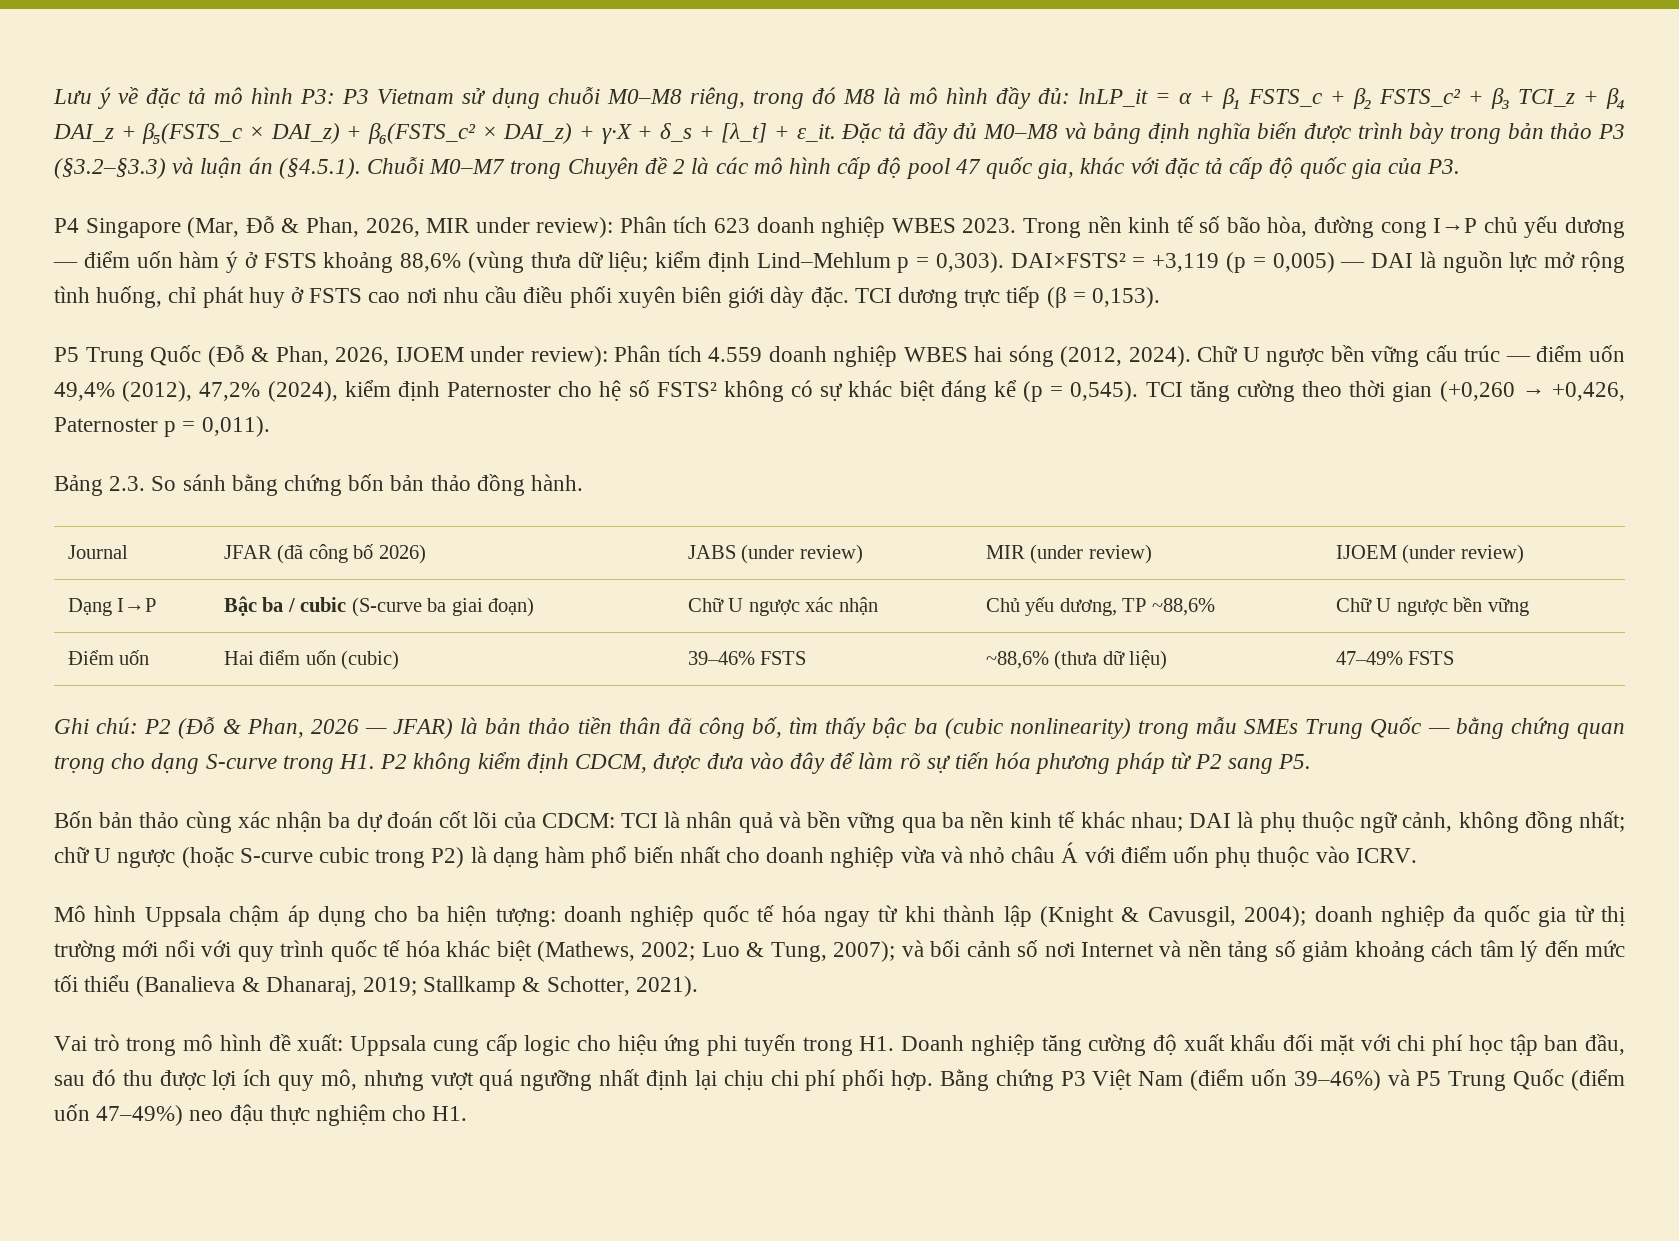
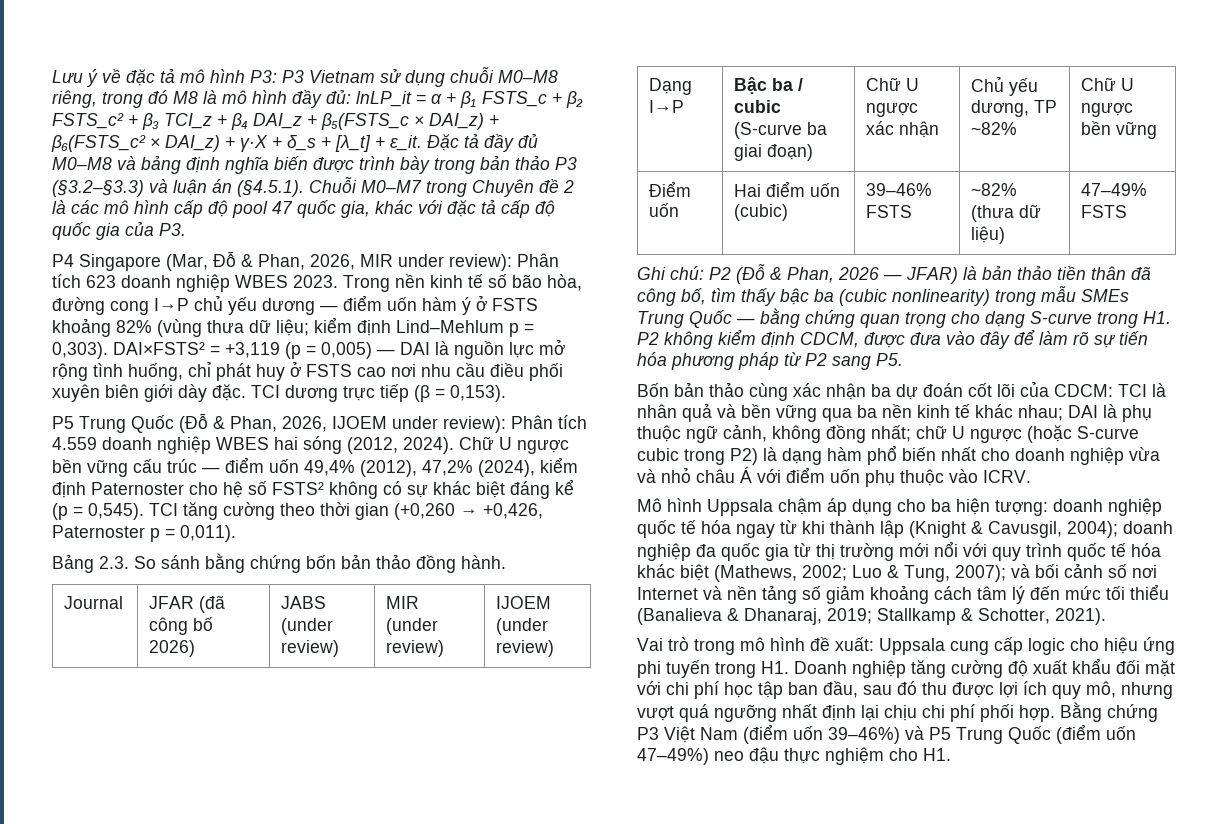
[400,253,462,272] 88,6% -> [116,320,152,333] 82%
[1151,598,1215,616] ~88,6% -> [970,122,1017,135] ~82%
[985,651,1049,669] ~88,6% -> [970,183,1017,196] ~82%

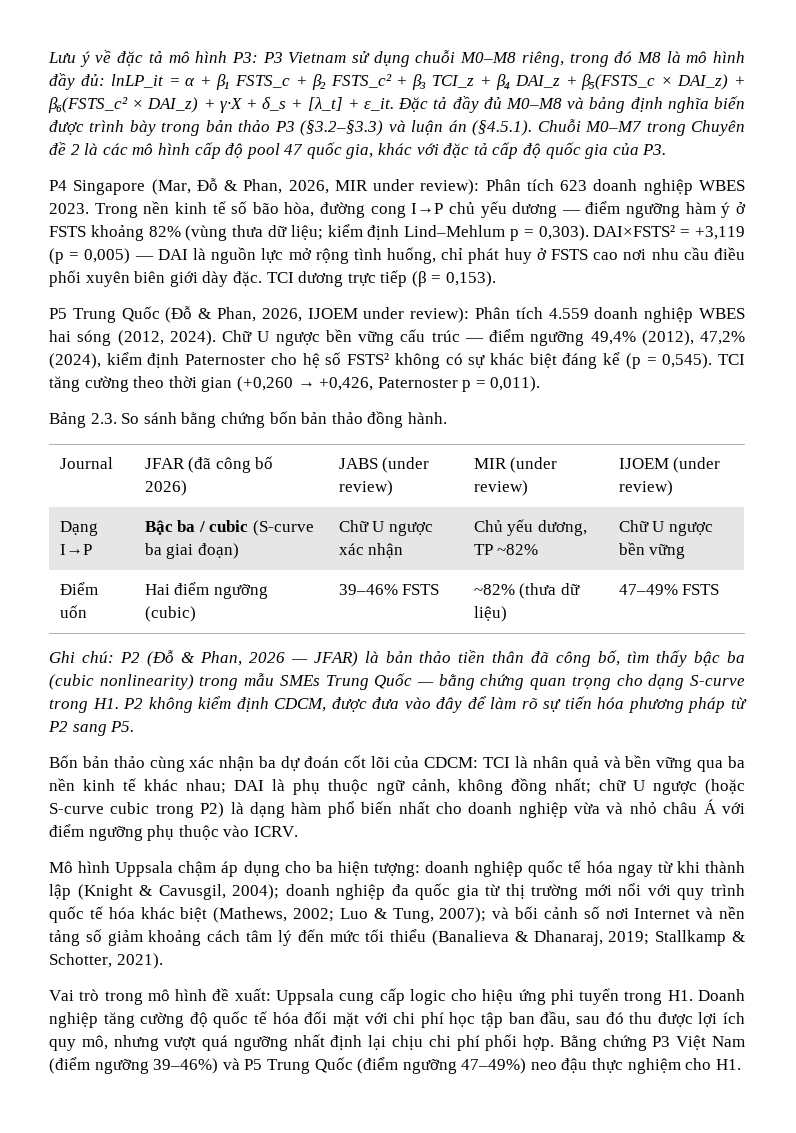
[387,297,417,311] uốn -> [626,203,681,218] ngưỡng
[269,459,299,473] uốn -> [530,331,585,346] ngưỡng
[809,183,840,197] uốn -> [213,584,268,599] ngưỡng
[830,469,860,483] uốn -> [88,826,143,841] ngưỡng
[1033,658,1111,674] xuất khẩu -> [213,1011,299,1028] quốc tế hóa
[793,726,823,740] uốn -> [94,1059,149,1074] ngưỡng
[1106,726,1136,740] uốn -> [402,1059,457,1074] ngưỡng

